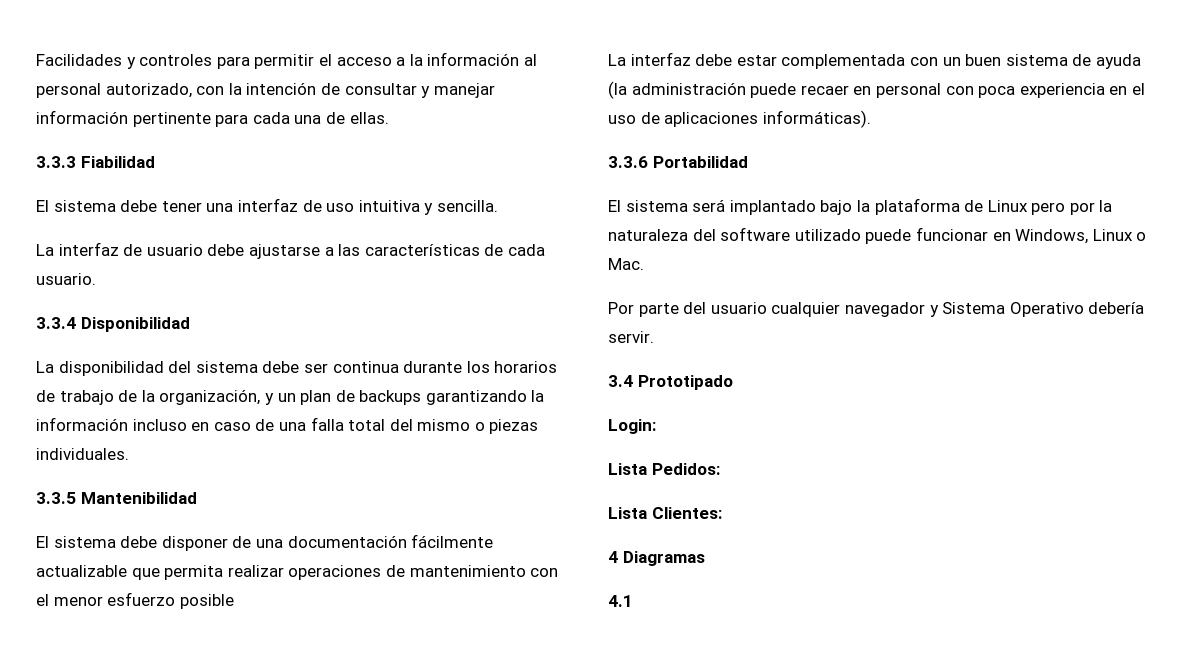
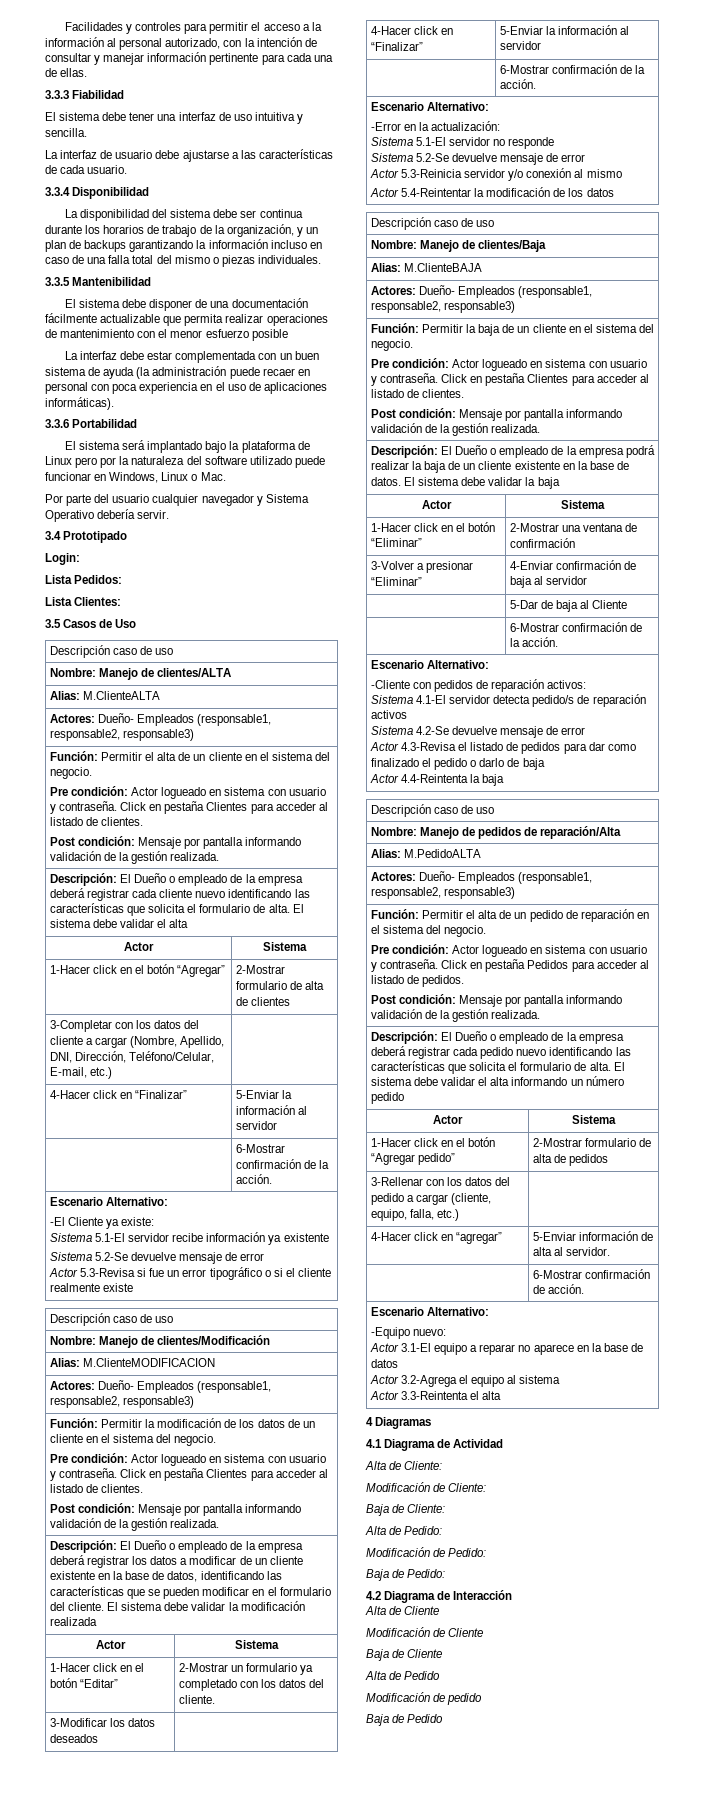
[608,551,705,566] [608,595,633,607] 4 Diagramas // 4.1 -> [45,619,137,628] [49,645,174,658] [49,668,232,680] [49,691,161,700] [49,713,272,726] [49,729,195,741] [49,751,330,761] [49,767,92,779] [49,786,326,799] [49,801,328,814] [49,817,144,826] [49,836,302,849] [49,851,220,864] [49,873,303,886] [49,888,310,901] [49,903,304,916] [49,919,189,928] [124,942,154,951] [263,942,307,951] [49,964,226,977] [235,965,285,974] [235,981,325,990] [235,997,291,1006] [49,1020,200,1032] [49,1036,225,1048] [49,1051,215,1063] [49,1067,113,1079] [49,1090,188,1099] [235,1090,293,1099] [235,1105,308,1115] [235,1121,277,1130] [235,1144,285,1153] [235,1159,330,1169] [235,1174,272,1184] [49,1197,169,1206] [49,1217,155,1229] [49,1232,329,1245] [49,1252,265,1264] [48,1267,331,1280] [49,1283,134,1292] [49,1313,174,1326] [49,1335,271,1348] [49,1358,216,1367] [49,1380,272,1393] [49,1396,195,1408] [49,1418,315,1428] [49,1434,217,1446] [49,1453,326,1466] [49,1468,328,1481] [49,1484,144,1493] [49,1503,302,1516] [49,1518,220,1531] [49,1540,303,1553] [49,1555,303,1568] [49,1571,282,1582] [49,1586,331,1599] [49,1601,305,1611] [49,1617,97,1626] [95,1640,126,1649] [234,1640,279,1649] [49,1663,145,1672] [49,1678,119,1688] [178,1663,314,1675] [178,1679,325,1691] [178,1695,215,1704] [49,1718,156,1727] [49,1734,98,1743] [370,26,454,35] [370,42,423,51] [499,25,630,35] [499,41,541,50] [499,64,646,74] [499,79,536,89] [370,102,490,111] [370,121,501,131] [370,137,555,149] [370,153,586,165] [369,168,622,181] [369,187,614,197] [370,217,495,230] [370,240,547,252] [370,263,483,272] [370,285,593,298] [370,301,516,313] [370,323,654,336] [370,339,413,351] [370,358,647,371] [370,373,649,386] [370,389,465,398] [370,408,623,421] [370,423,541,436] [370,445,655,458] [370,461,629,473] [370,477,560,489] [421,500,452,509] [560,500,605,509] [370,522,496,532] [370,538,422,547] [509,523,638,532] [509,538,575,548] [370,561,474,573] [370,577,422,586] [509,560,637,570] [509,576,588,588] [509,600,628,612] [509,622,643,632] [509,637,559,647] [370,660,490,669] [370,679,587,692] [370,694,646,707] [370,710,407,719] [370,726,586,738] [369,742,636,754] [370,758,545,770] [369,774,505,786] [370,804,495,817] [370,826,622,839] [370,849,482,858] [370,871,593,884] [370,887,516,899] [370,909,649,922] [370,925,487,937] [370,944,647,957] [370,959,649,972] [370,975,465,987] [370,994,623,1007] [370,1009,541,1022] [370,1031,624,1044] [370,1046,631,1059] [370,1061,625,1074] [370,1076,624,1086] [370,1092,404,1104] [433,1115,463,1124] [572,1115,616,1124] [370,1137,496,1147] [370,1153,456,1165] [532,1138,652,1147] [532,1154,609,1166] [370,1177,511,1186] [370,1193,492,1205] [370,1209,460,1221] [370,1232,503,1244] [532,1231,654,1241] [532,1247,611,1256] [532,1269,651,1279] [532,1284,585,1294] [370,1307,490,1316] [370,1327,447,1339] [369,1343,643,1355] [370,1359,398,1368] [369,1375,561,1387] [369,1391,502,1400] [366,1417,432,1429] [366,1439,504,1451] [365,1461,443,1470] [366,1482,487,1492] [366,1504,446,1516] [365,1526,443,1535] [366,1547,487,1557] [366,1569,446,1581] [366,1590,513,1603] [365,1606,440,1615] [366,1627,484,1637] [366,1649,443,1661] [365,1671,441,1680] [366,1692,483,1705] [366,1714,444,1726] 3.5 Casos de Uso // Descripción caso de uso // Nombre: Manejo de clientes/ALTA // Alias: M.ClienteALTA // Actores: Dueño- Empleados (responsable1, responsable2, responsable3) // Función: Permitir el alta de un cliente en el sistema del negocio. // Pre condición: Actor logueado en sistema con usuario y contraseña. Click en pestaña Clientes para acceder al listado de clientes. // Post condición: Mensaje por pantalla informando validación de la gestión realizada. // Descripción: El Dueño o empleado de la empresa deberá registrar cada cliente nuevo identificando las características que solicita el formulario de alta. El sistema debe validar el alta // Actor | Sistema // 1-Hacer click en el botón “Agregar” | 2-Mostrar formulario de alta de clientes // 3-Completar con los datos del cliente a cargar (Nombre, Apellido, DNI, Dirección, Teléfono/Celular, E-mail, etc.) | // 4-Hacer click en “Finalizar” | 5-Enviar la información al servidor // | 6-Mostrar confirmación de la acción. // Escenario Alternativo: // -El Cliente ya existe: // Sistema 5.1-El servidor recibe información ya existente // Sistema 5.2-Se devuelve mensaje de error // Actor 5.3-Revisa si fue un error tipográfico o si el cliente realmente existe // Descripción caso de uso // Nombre: Manejo de clientes/Modificación // Alias: M.ClienteMODIFICACION // Actores: Dueño- Empleados (responsable1, responsable2, responsable3) // Función: Permitir la modificación de los datos de un cliente en el sistema del negocio. // Pre condición: Actor logueado en sistema con usuario y contraseña. Click en pestaña Clientes para acceder al listado de clientes. // Post condición: Mensaje por pantalla informando validación de la gestión realizada. // Descripción: El Dueño o empleado de la empresa deberá registrar los datos a modificar de un cliente existente en la base de datos, identificando las características que se pueden modificar en el formulario del cliente. El sistema debe validar la modificación realizada // Actor | Sistema // 1-Hacer click en el botón “Editar” | 2-Mostrar un formulario ya completado con los datos del cliente. // 3-Modificar los datos deseados | // 4-Hacer click en “Finalizar” | 5-Enviar la información al servidor // | 6-Mostrar confirmación de la acción. // Escenario Alternativo: // -Error en la actualización: // Sistema 5.1-El servidor no responde // Sistema 5.2-Se devuelve mensaje de error // Actor 5.3-Reinicia servidor y/o conexión al mismo // Actor 5.4-Reintentar la modificación de los datos // Descripción caso de uso // Nombre: Manejo de clientes/Baja // Alias: M.ClienteBAJA // Actores: Dueño- Empleados (responsable1, responsable2, responsable3) // Función: Permitir la baja de un cliente en el sistema del negocio. // Pre condición: Actor logueado en sistema con usuario y contraseña. Click en pestaña Clientes para acceder al listado de clientes. // Post condición: Mensaje por pantalla informando validación de la gestión realizada. // Descripción: El Dueño o empleado de la empresa podrá realizar la baja de un cliente existente en la base de datos. El sistema debe validar la baja // Actor | Sistema // 1-Hacer click en el botón “Eliminar” | 2-Mostrar una ventana de confirmación // 3-Volver a presionar “Eliminar” | 4-Enviar confirmación de baja al servidor // | 5-Dar de baja al Cliente // | 6-Mostrar confirmación de la acción. // Escenario Alternativo: // -Cliente con pedidos de reparación activos: // Sistema 4.1-El servidor detecta pedido/s de reparación activos // Sistema 4.2-Se devuelve mensaje de error // Actor 4.3-Revisa el listado de pedidos para dar como finalizado el pedido o darlo de baja // Actor 4.4-Reintenta la baja // Descripción caso de uso // Nombre: Manejo de pedidos de reparación/Alta // Alias: M.PedidoALTA // Actores: Dueño- Empleados (responsable1, responsable2, responsable3) // Función: Permitir el alta de un pedido de reparación en el sistema del negocio. // Pre condición: Actor logueado en sistema con usuario y contraseña. Click en pestaña Pedidos para acceder al listado de pedidos. // Post condición: Mensaje por pantalla informando validación de la gestión realizada. // Descripción: El Dueño o empleado de la empresa deberá registrar cada pedido nuevo identificando las características que solicita el formulario de alta. El sistema debe validar el alta informando un número pedido // Actor | Sistema // 1-Hacer click en el botón “Agregar pedido” | 2-Mostrar formulario de alta de pedidos // 3-Rellenar con los datos del pedido a cargar (cliente, equipo, falla, etc.) | // 4-Hacer click en “agregar” | 5-Enviar información de alta al servidor. // | 6-Mostrar confirmación de acción. // Escenario Alternativo: // -Equipo nuevo: // Actor 3.1-El equipo a reparar no aparece en la base de datos // Actor 3.2-Agrega el equipo al sistema // Actor 3.3-Reintenta el alta // 4 Diagramas // 4.1 Diagrama de Actividad // Alta de Cliente: // Modificación de Cliente: // Baja de Cliente: // Alta de Pedido: // Modificación de Pedido: // Baja de Pedido: // 4.2 Diagrama de Interacción // Alta de Cliente // Modificación de Cliente // Baja de Cliente // Alta de Pedido // Modificación de pedido // Baja de Pedido

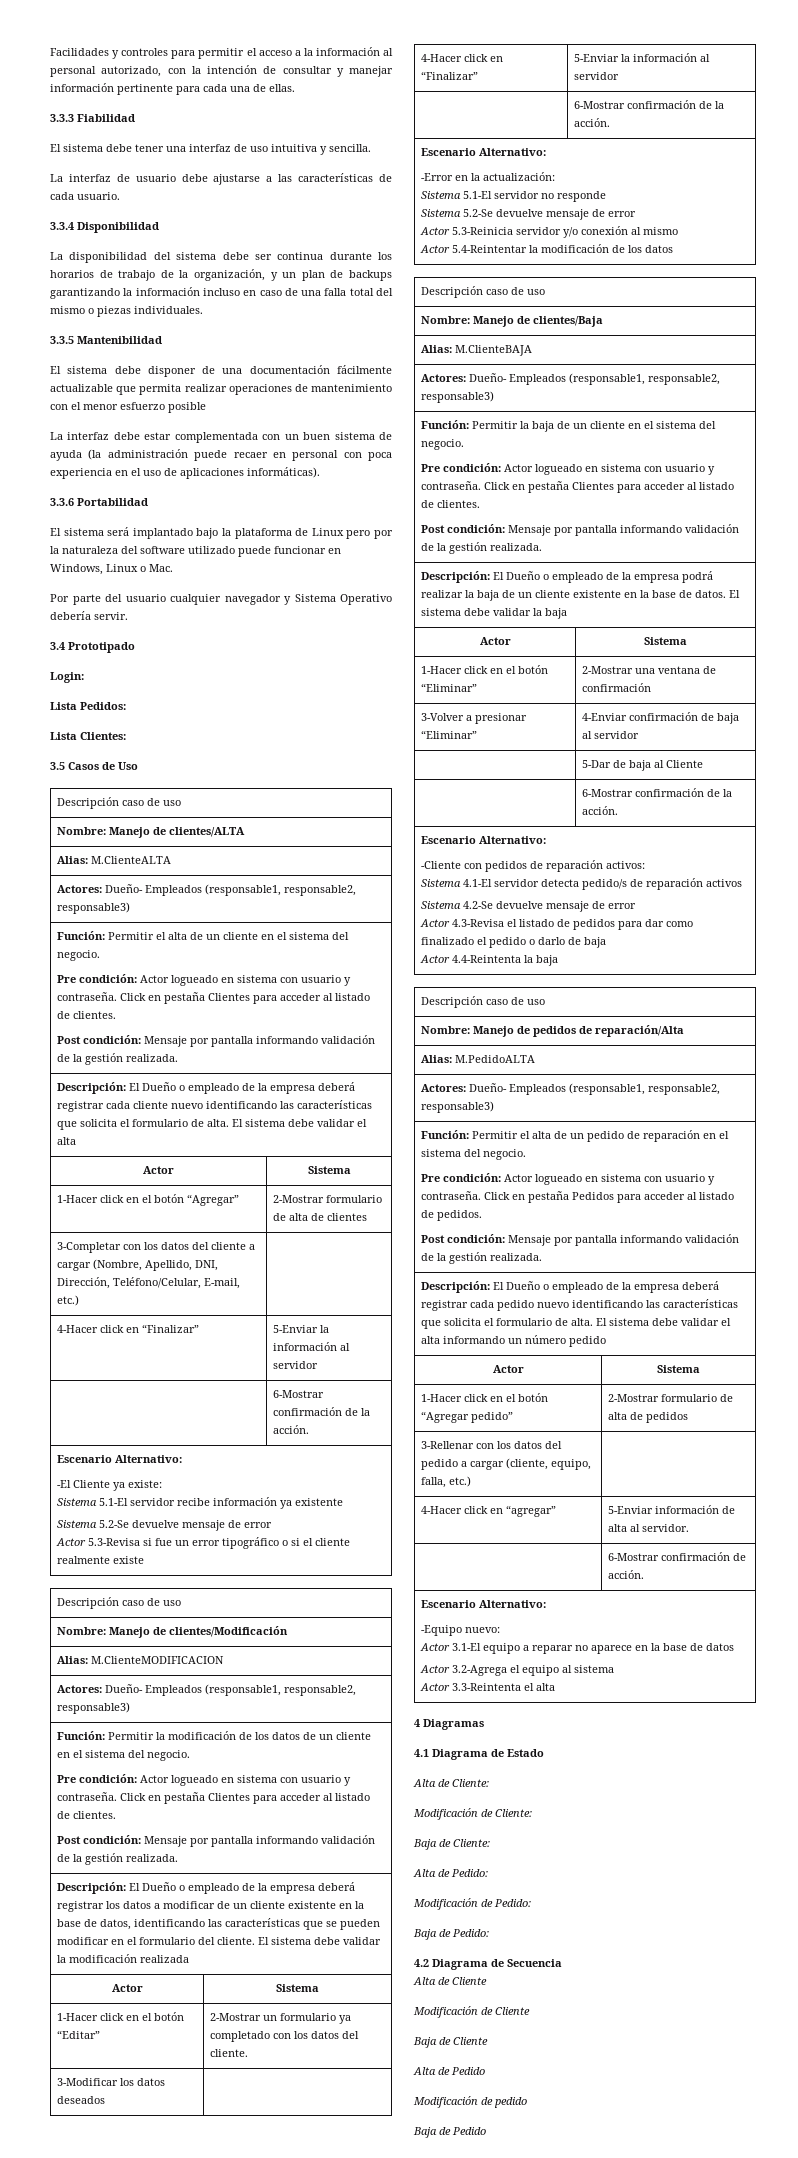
[453,1439,504,1448] Actividad -> [507,1749,544,1757] Estado
[453,1590,513,1600] Interacción -> [507,1959,562,1967] Secuencia

